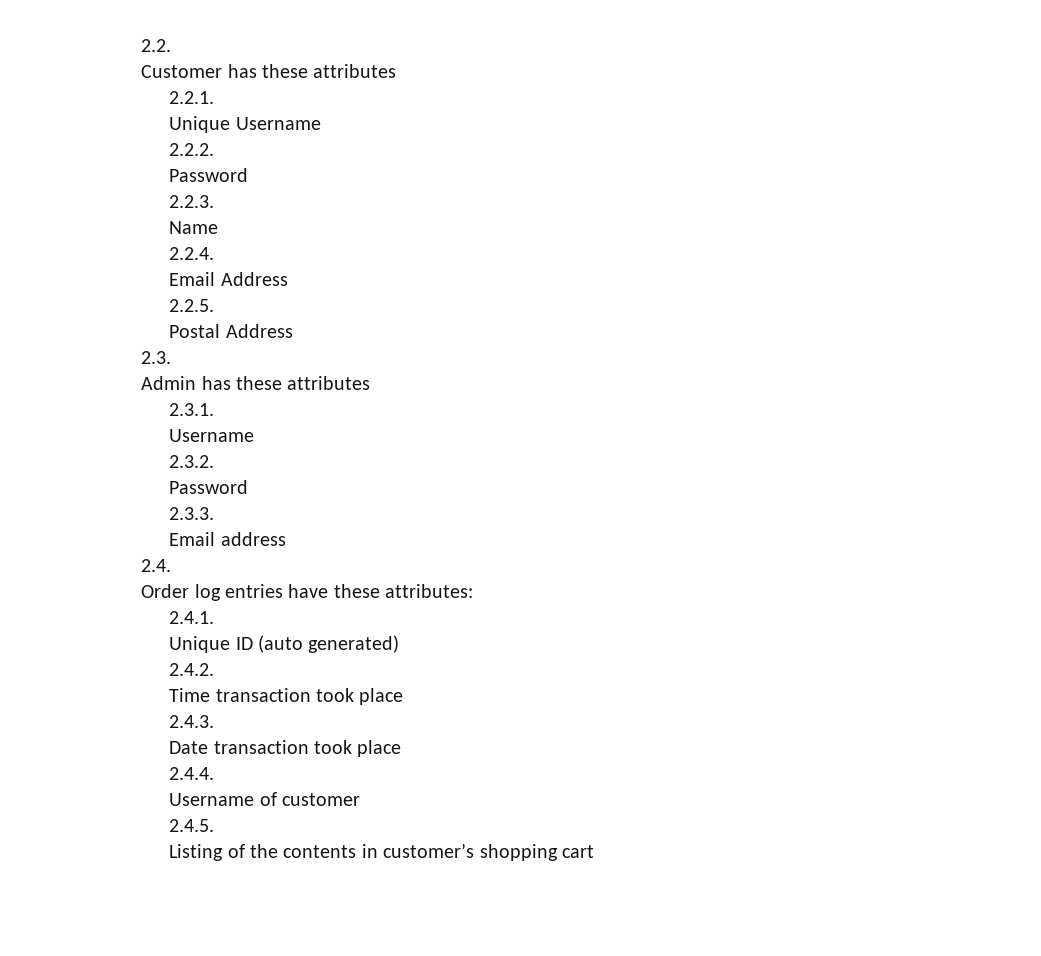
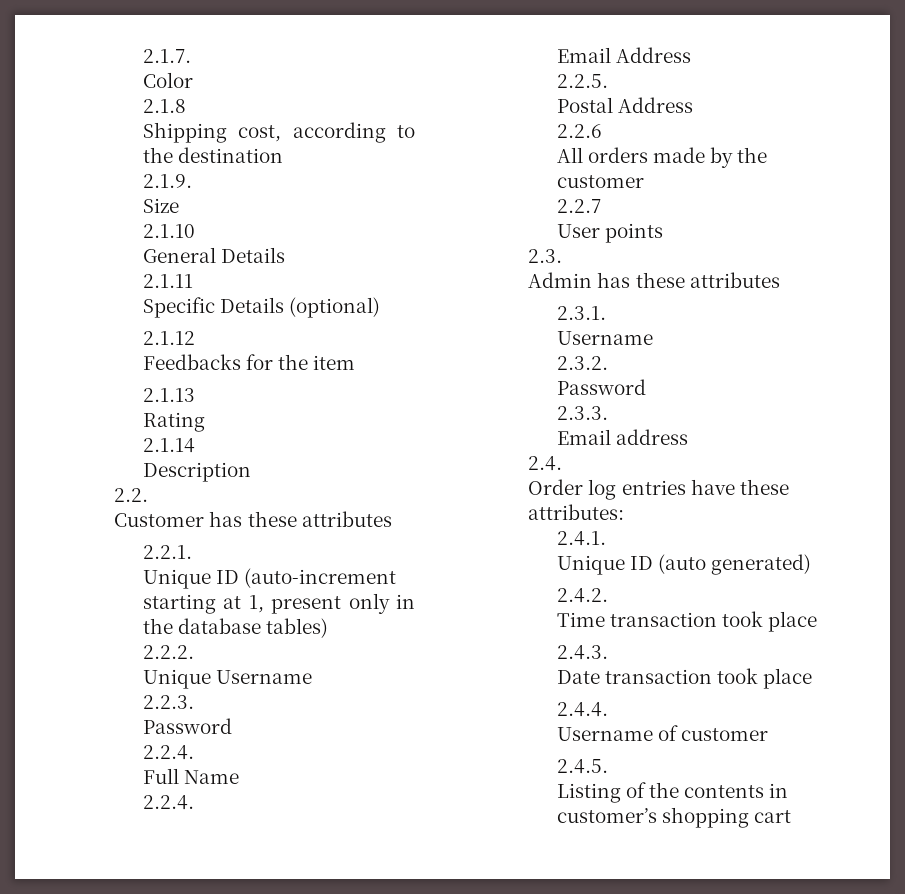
(141, 45) none -> [142,49,191,63] [142,72,193,88] [142,99,186,113] [142,122,415,143] [142,147,283,163] [142,174,192,188] [142,198,179,213] [142,224,195,238] [142,247,285,263] [142,274,193,288] [142,297,380,318] [142,331,195,345] [142,354,355,370] [142,388,195,402] [142,412,205,432] [142,438,195,453] [142,462,251,482] 2.1.7. // Color // 2.1.8 // Shipping cost, according to the destination // 2.1.9. // Size // 2.1.10 // General Details // 2.1.11 // Specific Details (optional) // 2.1.12 // Feedbacks for the item // 2.1.13 // Rating // 2.1.14 // Description //
[235,117,321,130] Username -> [215,568,396,588] [142,593,415,614] [142,618,328,638] ID (auto-increment starting at 1, present only in the database tables)
[169,168,249,182] Password -> [142,669,312,689] Unique Username
(215, 201) none -> [142,718,232,734] [142,745,194,760] [142,768,179,784] Password // 2.2.4. // Full
(293, 331) none -> [556,124,602,138] [556,147,768,168] [556,175,644,188] [556,199,601,213] [556,223,663,243] // 2.2.6 // All orders made by the customer // 2.2.7 // User points

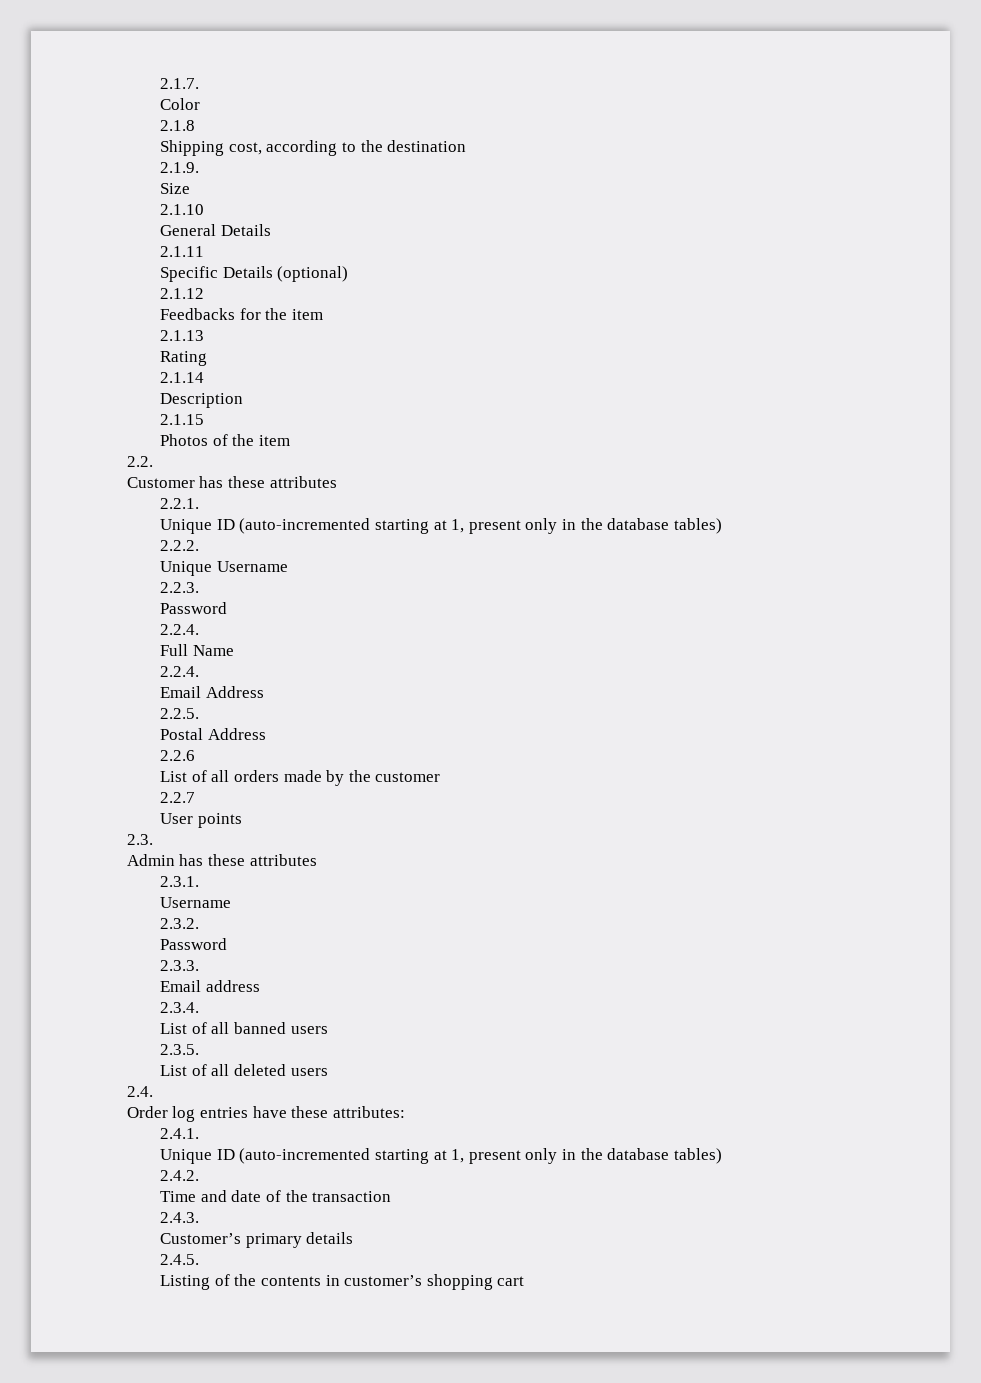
(251, 472) none -> [160,414,205,425] [160,434,290,446] // 2.1.15 // Photos of the item
[243,568,396,588] (auto-increment -> [239,518,371,534] (auto-incremented
[556,147,583,163] All -> [160,770,230,782] List of all
(688, 437) none -> [160,1002,200,1013] [160,1022,328,1034] [160,1044,200,1055] [160,1064,328,1076] // 2.3.4. // List of all banned users // 2.3.5. // List of all deleted users
[657,554,811,575] [556,588,608,603] [556,611,817,632] (auto generated) // 2.4.2. // Time transaction took place -> [239,1148,722,1164] [160,1170,200,1181] [160,1190,392,1202] (auto-incremented starting at 1, present only in the database tables) // 2.4.2. // Time and date of the transaction
[556,668,812,689] [556,702,608,717] [556,725,768,741] Date transaction took place // 2.4.4. // Username of customer -> [160,1232,354,1248] Customer’s primary details

